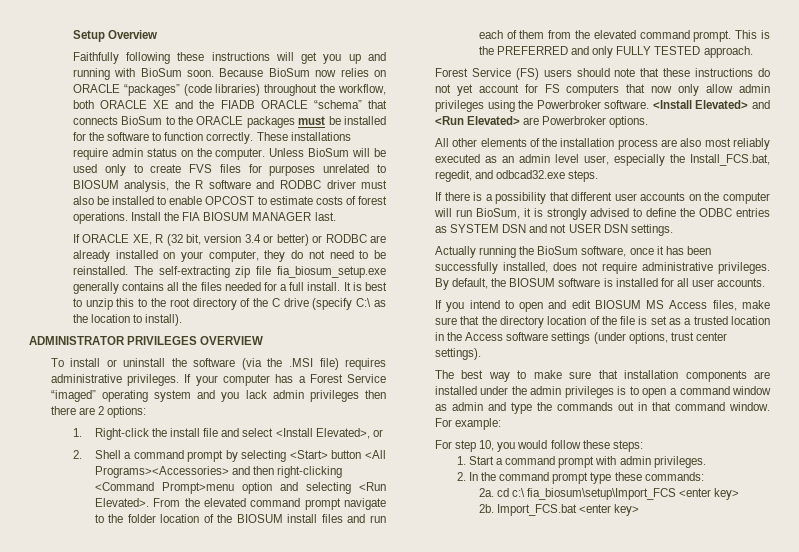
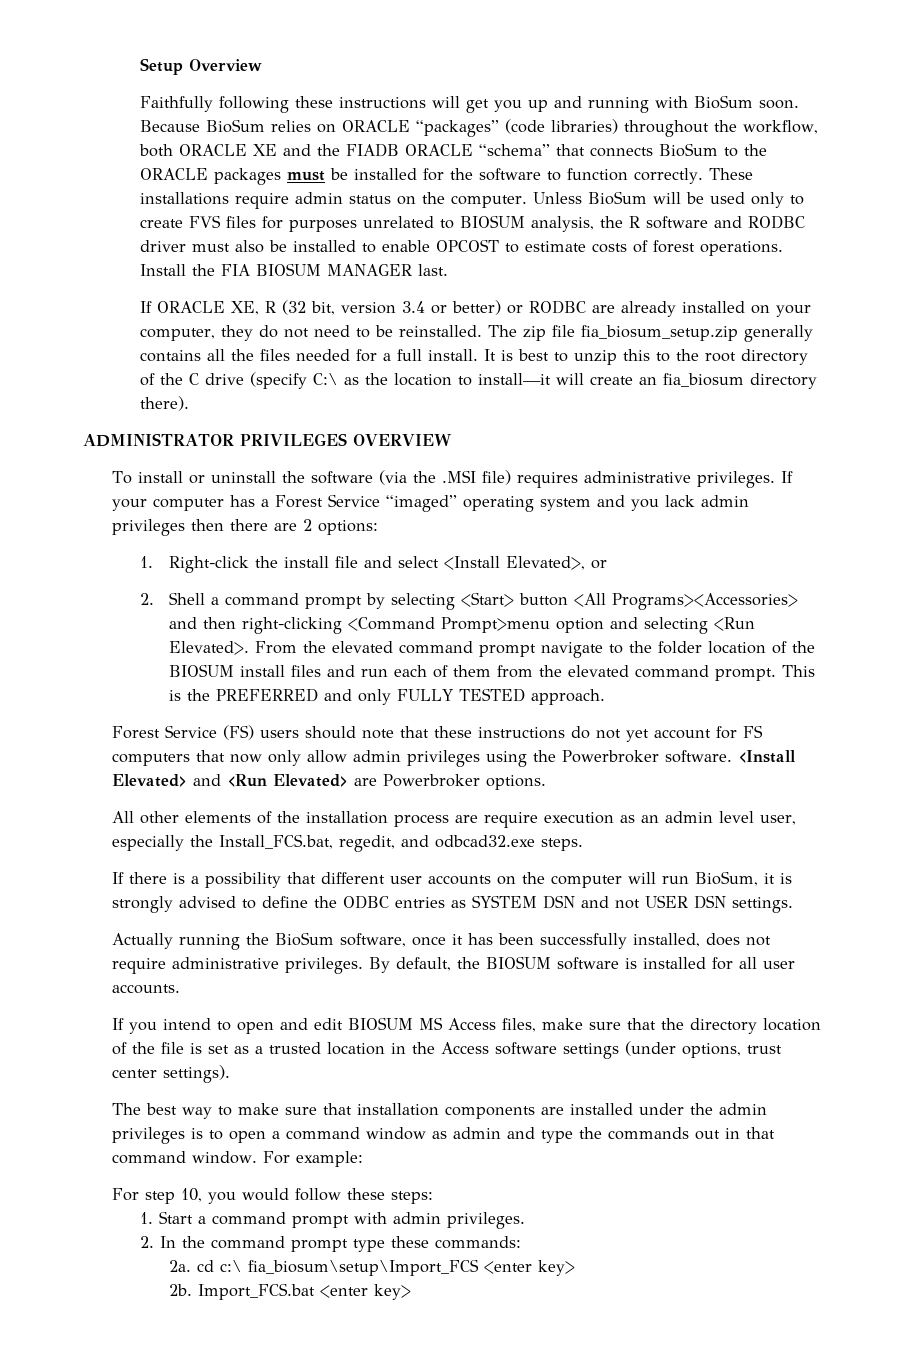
[315,70,337,77] now -> (266, 126) none
[158,266,230,278] self-extracting -> (518, 331) none
[276,266,386,278] fia_biosum_setup.exe -> [581,325,739,341] fia_biosum_setup.zip
[145,314,183,326] install). -> [478,373,818,389] [140,396,190,411] install—it will create an fia_biosum directory there).
[680,138,770,150] [434,154,480,163] also most reliably executed -> [483,812,614,828] require execution

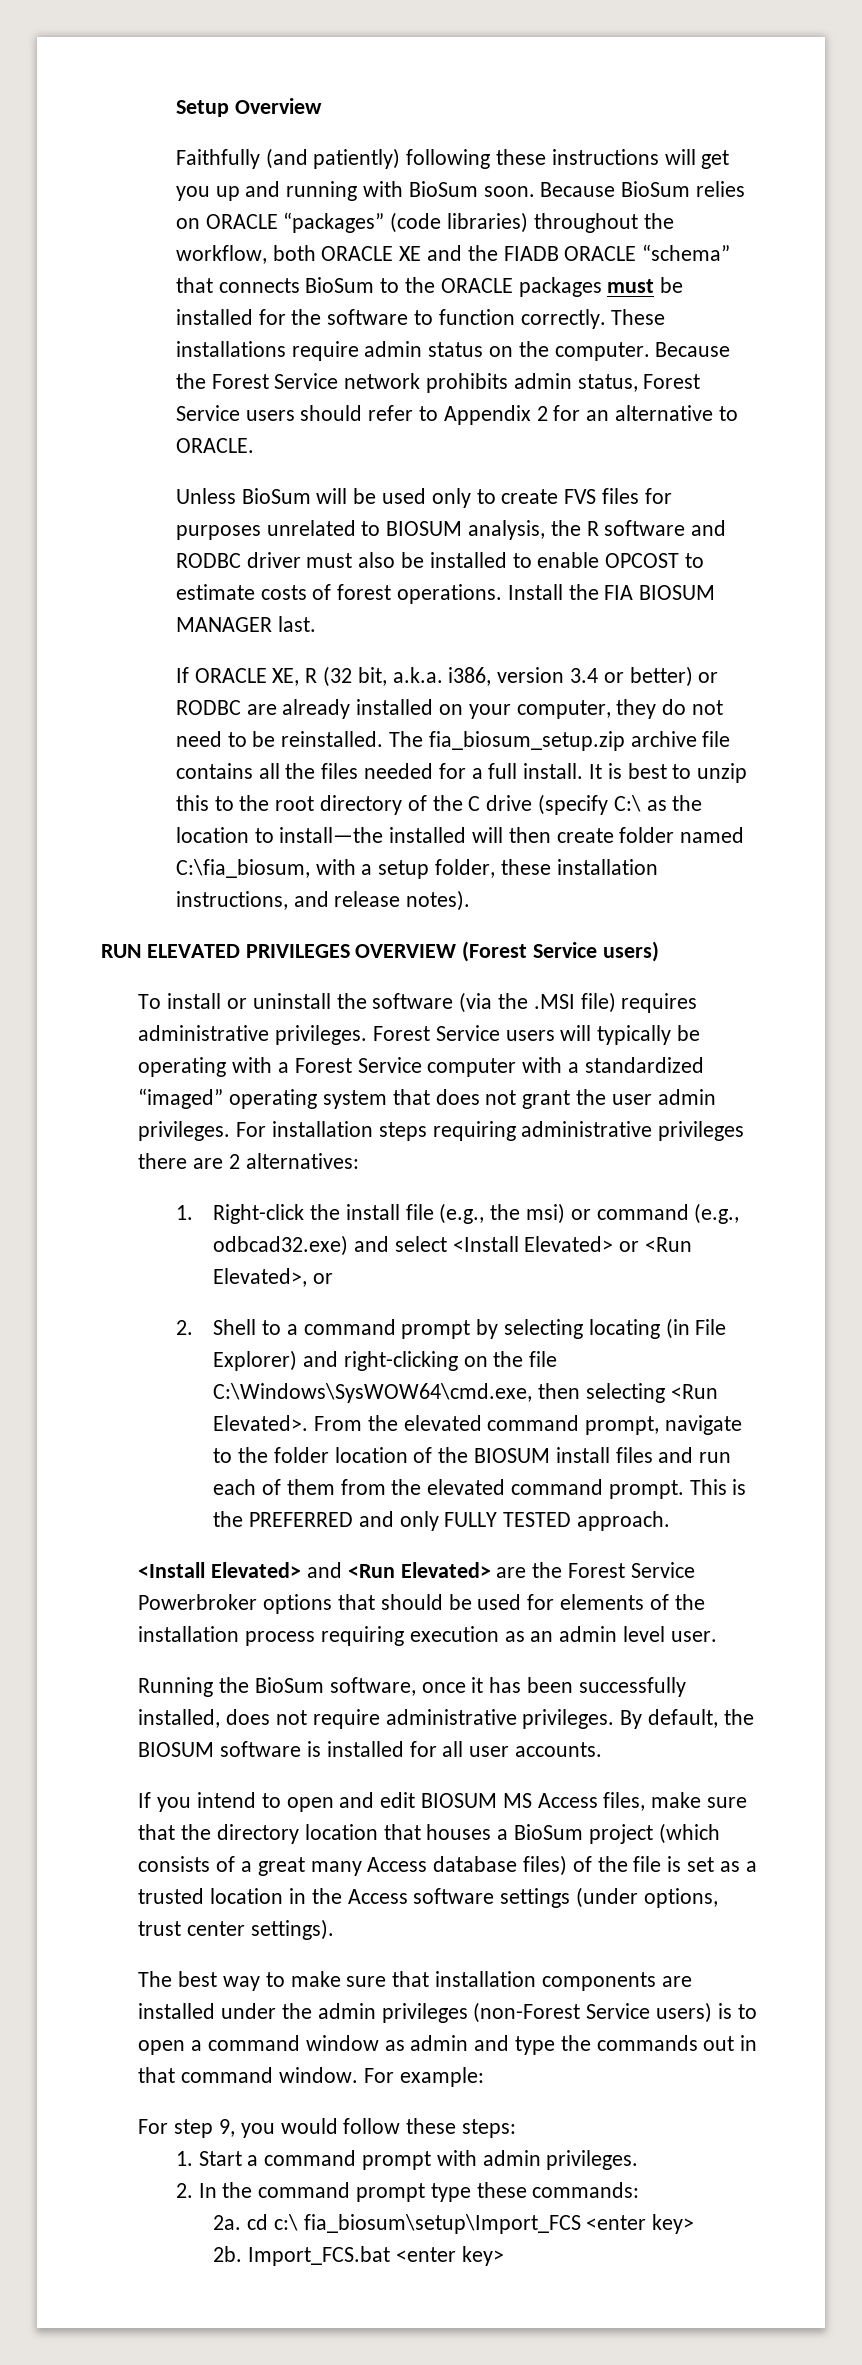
(214, 104) none -> [265,148,401,169] (and patiently)
(528, 201) none -> [655,342,731,357] [175,373,701,393] [175,405,738,425] [175,438,254,453] Because the Forest Service network prohibits admin status, Forest Service users should refer to Appendix 2 for an alternative to ORACLE. //
(336, 308) none -> [392,667,492,686] a.k.a. i386,
[523,325,814,342] zip file fia_biosum_setup.zip generally -> [428,731,731,751] fia_biosum_setup.zip archive file
[478,373,818,389] [140,396,190,411] [83,433,234,447] install—it will create an fia_biosum directory there). // ADMINISTRATOR -> [279,827,745,843] [175,859,658,879] [175,890,471,911] [101,944,240,958] install—the installed will then create folder named C:\fia_biosum, with a setup folder, these installation instructions, and release notes). // RUN ELEVATED
(452, 440) none -> [462,941,659,962] (Forest Service users)
[780,471,793,483] [111,494,749,512] [111,519,224,536] If your computer has a Forest Service “imaged” operating system and you lack admin privileges then -> [372,1025,701,1045] [138,1057,704,1077] [138,1088,716,1109] [138,1121,745,1141] Forest Service users will typically be operating with a Forest Service computer with a standardized “imaged” operating system that does not grant the user admin privileges. For installation steps requiring administrative privileges
[317,520,378,535] options: -> [245,1153,359,1169] alternatives:
[363,556,500,570] and select <Install -> [439,1203,740,1224] [213,1235,692,1256] (e.g., the msi) or command (e.g., odbcad32.exe) and select <Install Elevated> or <Run
(205, 598) none -> [261,1320,281,1335] to
[460,592,798,610] [168,617,638,634] <Start> button <All Programs><Accessories> and then right-clicking <Command Prompt>menu option and -> [588,1318,727,1339] [213,1350,558,1371] [213,1383,580,1403] locating (in File Explorer) and right-clicking on the file C:\Windows\SysWOW64\cmd.exe, then
[478,644,536,657] prompt -> [585,1416,660,1435] prompt,
[111,725,763,742] [111,750,732,767] Forest Service (FS) users should note that these instructions do not yet account for FS computers that now only allow admin privileges using the Powerbroker software. -> (670, 1521) none
[382,774,546,790] [111,811,179,824] Powerbroker options. // All other -> [532,1562,695,1578] [138,1594,555,1614] the Forest Service Powerbroker options that should be used for
[454,812,538,828] are require -> [320,1626,404,1646] requiring
[759,815,796,825] [111,834,583,852] [111,871,792,888] [111,895,793,913] [111,933,240,950] user, especially the Install_FCS.bat, regedit, and odbcad32.exe steps. // If there is a possibility that different user accounts on the computer will run BioSum, it is strongly advised to define the ODBC entries as SYSTEM DSN and not USER DSN settings. // Actually running -> [670,1631,717,1642] [138,1677,214,1697] user. // Running
(821, 1024) none -> [383,1823,720,1844] [138,1855,568,1876] that houses a BioSum project (which consists of a great many Access database files)
(185, 1135) none -> [473,2002,713,2023] (non-Forest Service users)
[180,1188,202,1202] 10, -> [218,2119,235,2137] 9,

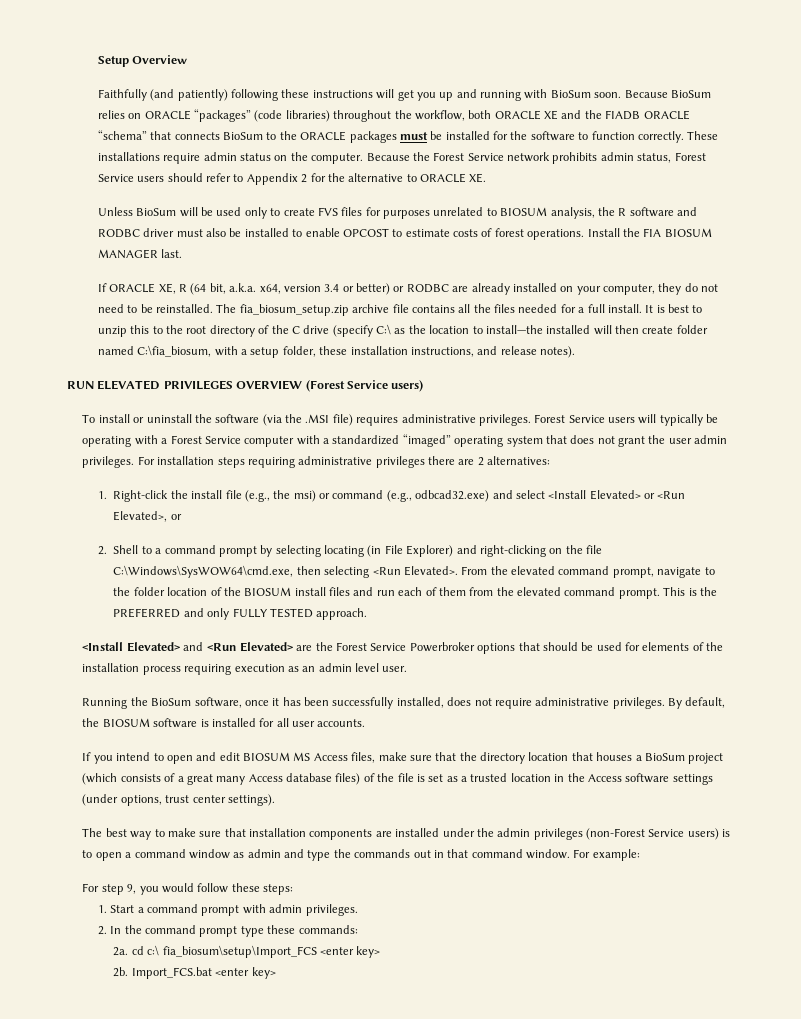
[586,410,610,421] an -> [327,173,345,182] the
[175,438,254,453] ORACLE. -> [420,173,487,183] ORACLE XE.
[322,666,352,687] (32 -> [190,283,207,295] (64
[448,667,492,686] i386, -> [259,284,281,294] x64,

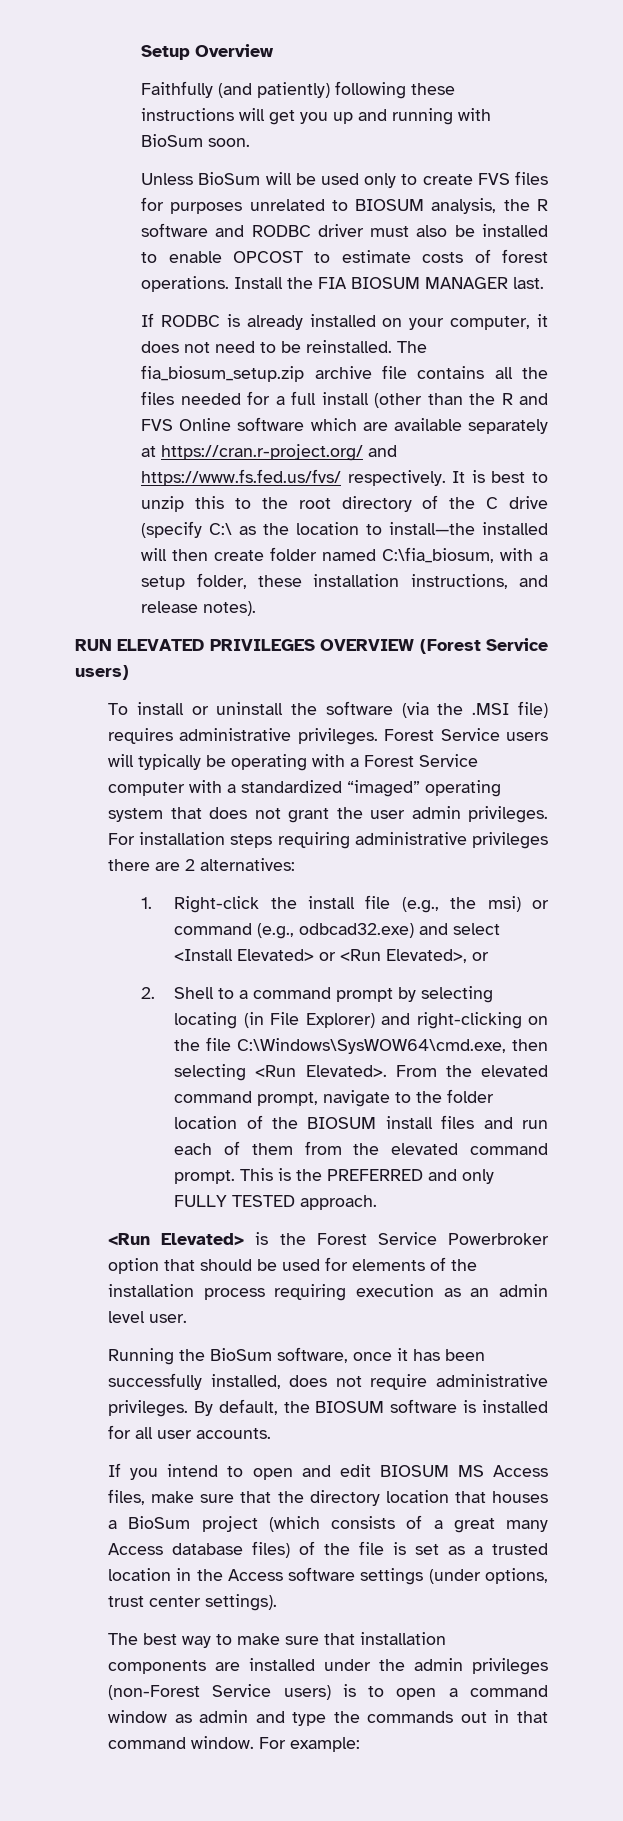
[624,90,711,98] [97,109,690,122] [97,130,719,143] [97,152,706,164] [97,173,487,185] Because BioSum relies on ORACLE “packages” (code libraries) throughout the workflow, both ORACLE XE and the FIADB ORACLE “schema” that connects BioSum to the ORACLE packages must be installed for the software to function correctly. These installations require admin status on the computer. Because the Forest Service network prohibits admin status, Forest Service users should refer to Appendix 2 for the alternative to ORACLE XE. -> (251, 142) none
[109,283,469,295] ORACLE XE, R (64 bit, a.k.a. x64, version 3.4 or better) or RODBC are -> [161,314,240,327] RODBC is
[658,283,698,295] they do -> [537,314,548,327] [141,341,180,353] it does
[607,304,642,313] install. -> [321,392,548,408] [141,417,548,434] [141,444,398,461] [141,469,446,486] install (other than the R and FVS Online software which are available separately at https://cran.r-project.org/ and https://www.fs.fed.us/fvs/ respectively.
[82,642,204,652] <Install Elevated> and -> (378, 1202) none
[296,645,313,651] are -> [255,1232,269,1245] is
[477,643,516,654] options -> [108,1258,160,1274] option
[82,883,294,895] [97,904,358,916] [97,925,358,937] [113,945,381,958] [113,967,276,979] // For step 9, you would follow these steps: // 1. Start a command prompt with admin privileges. // 2. In the command prompt type these commands: // 2a. cd c:\ fia_biosum\setup\Import_FCS <enter key> // 2b. Import_FCS.bat <enter key> -> (361, 1744) none

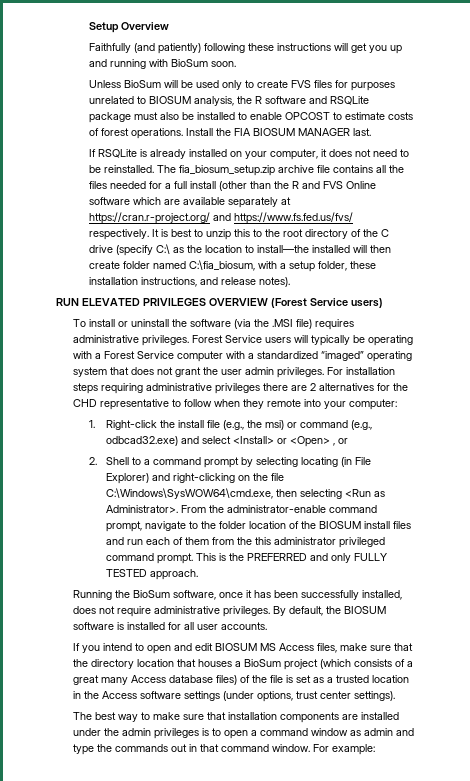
[251,224,364,237] RODBC driver -> [330,96,370,105] [89,112,132,123] RSQLite package
[161,315,221,327] RODBC -> [98,149,138,158] RSQLite
[200,858,296,871] alternatives: -> [318,383,408,391] [72,399,397,410] alternatives for the CHD representative to follow when they remote into your computer:
[174,949,468,963] <Install Elevated> or <Run Elevated>, -> [232,436,335,447] <Install> or <Open> ,
[305,1065,387,1077] Elevated>. -> [373,491,385,497] [105,505,178,513] as Administrator>.
[480,1065,548,1077] elevated -> [226,505,326,513] administrator-enable
[391,1143,459,1155] elevated -> [254,537,385,548] this administrator privileged
[108,1232,549,1246] [108,1257,478,1274] [108,1284,549,1301] [108,1311,188,1323] // <Run Elevated> is the Forest Service Powerbroker option that should be used for elements of the installation process requiring execution as an admin level user. -> (198, 574) none
[108,1684,331,1700] (non-Forest Service users) -> (199, 733) none

